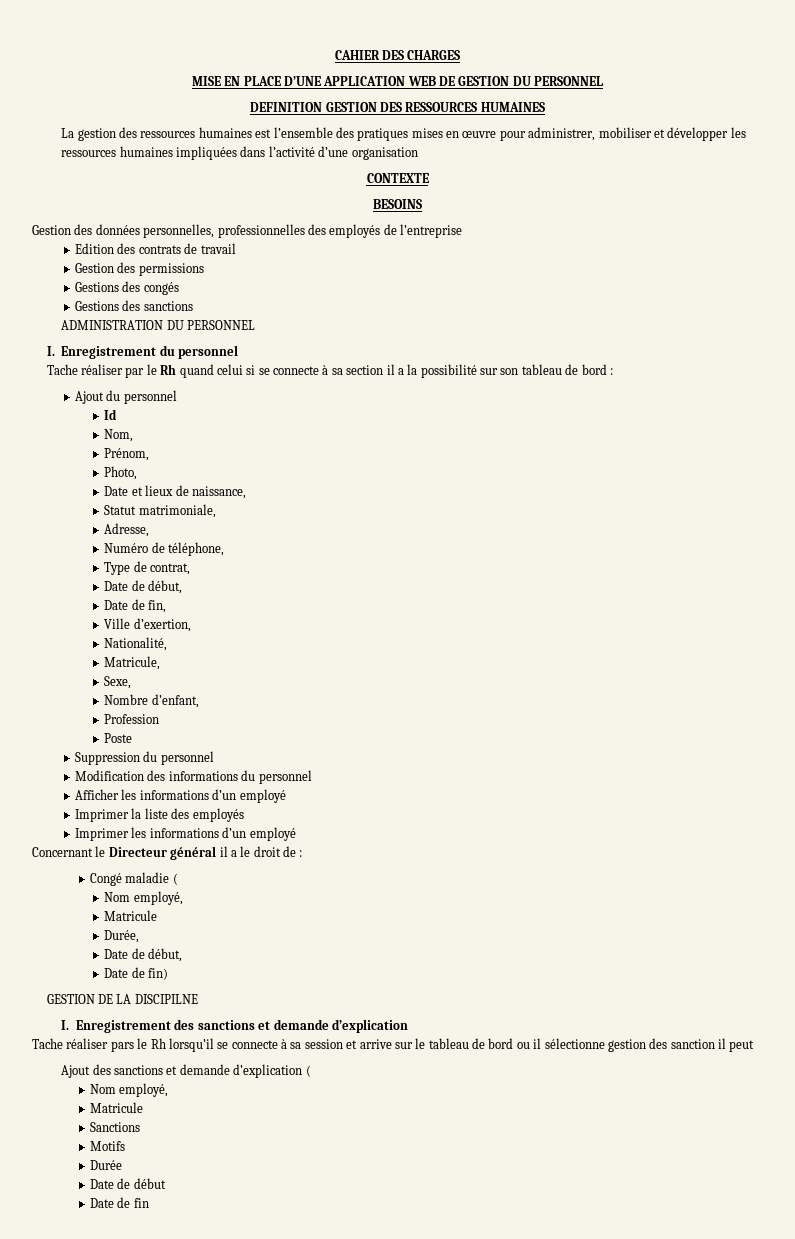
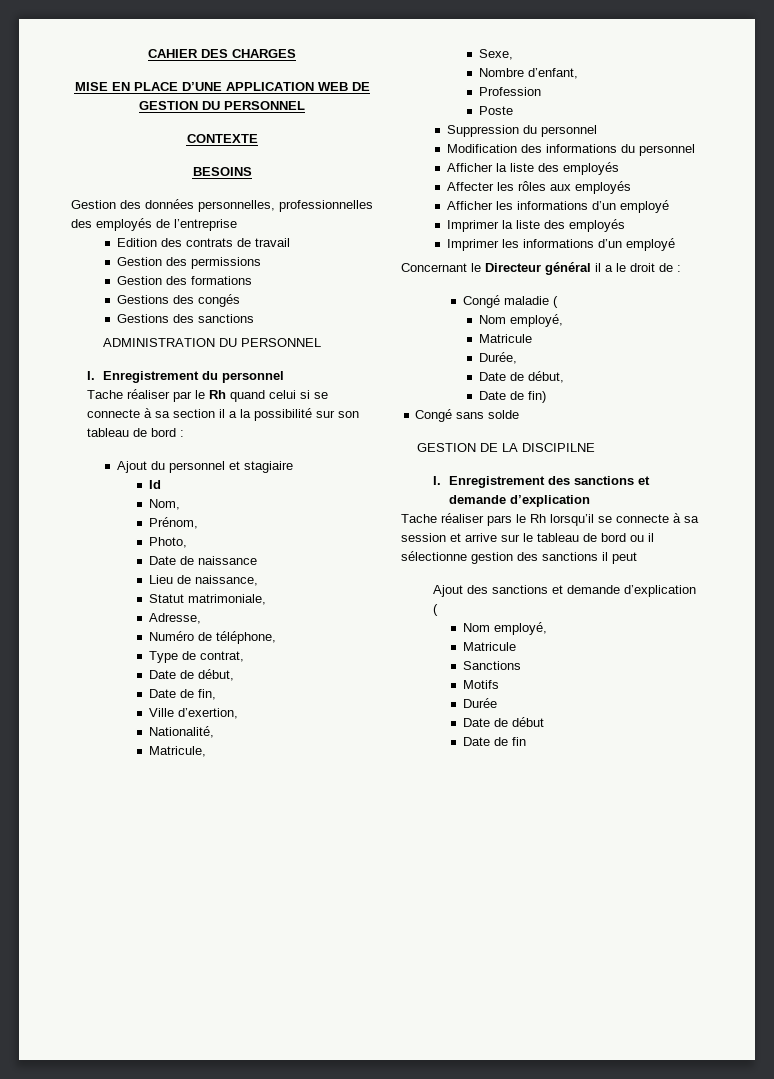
[250,102,545,112] [61,127,746,141] [61,146,418,160] // DEFINITION GESTION DES RESSOURCES HUMAINES // La gestion des ressources humaines est l’ensemble des pratiques mises en œuvre pour administrer, mobiliser et développer les ressources humaines impliquées dans l’activité d’une organisation -> (305, 105) none
(204, 269) none -> [117,276,253,285] // Gestion des formations
(177, 397) none -> [229,461,294,473] et stagiaire
[131,485,174,496] et lieux -> [179,556,257,565] [148,575,173,584] de naissance // Lieu
(312, 777) none -> [447,162,620,175] [447,181,632,194] // Afficher la liste des employés // Affecter les rôles aux employés
(169, 974) none -> [415,409,520,422] // Congé sans solde
[670,1039,715,1049] sanction -> [542,552,598,561] sanctions

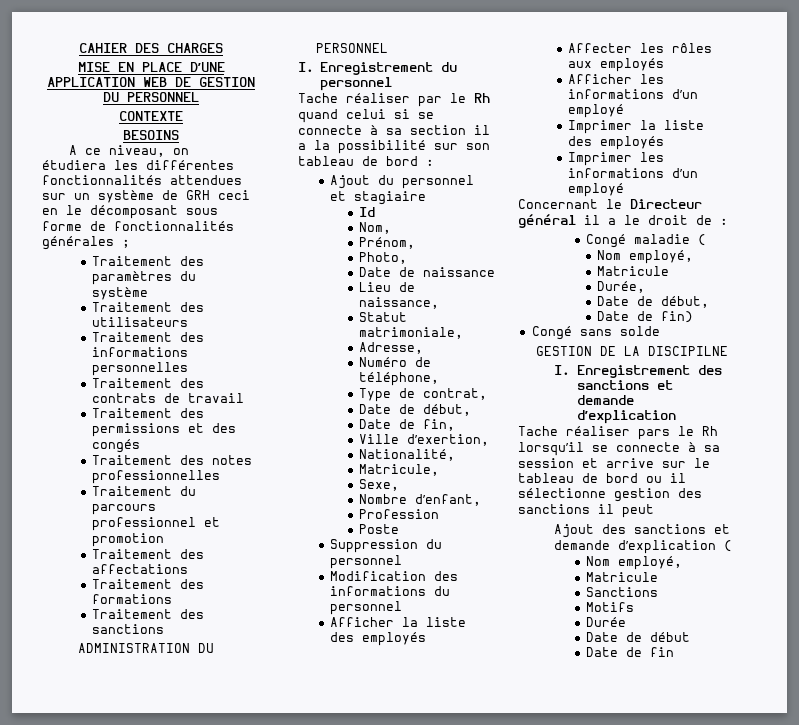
[71,199,373,212] [71,218,237,231] [117,238,158,247] Gestion des données personnelles, professionnelles des employés de l’entreprise // Edition -> [68,145,189,157] [42,160,234,170] [42,175,242,185] [42,190,250,203] [42,205,218,219] [42,221,234,231] [42,236,130,250] [92,256,205,266] [92,271,197,285] [92,287,149,300] [92,302,205,312] [92,317,189,327] [92,332,205,342] [92,347,189,357] [92,362,189,376] [92,378,173,388] A ce niveau, on étudiera les différentes fonctionnalités attendues sur un système de GRH ceci en le décomposant sous forme de fonctionnalités générales ; // Traitement des paramètres du système // Traitement des utilisateurs // Traitement des informations personnelles // Traitement
[117,257,163,266] Gestion -> [92,408,173,418] Traitement
[117,276,253,285] [117,294,241,307] [117,314,170,323] // Gestion des formations // Gestions des congés // Gestions -> [188,423,237,433] [92,439,141,453] [92,455,253,465] [92,470,221,484] [92,486,197,496] [92,504,157,515] [92,517,221,531] [92,533,165,547] [92,549,205,559] [92,564,189,574] [92,579,205,589] [92,594,173,604] [92,609,173,619] et des congés // Traitement des notes professionnelles // Traitement du parcours professionnel et promotion // Traitement des affectations // Traitement des formations // Traitement

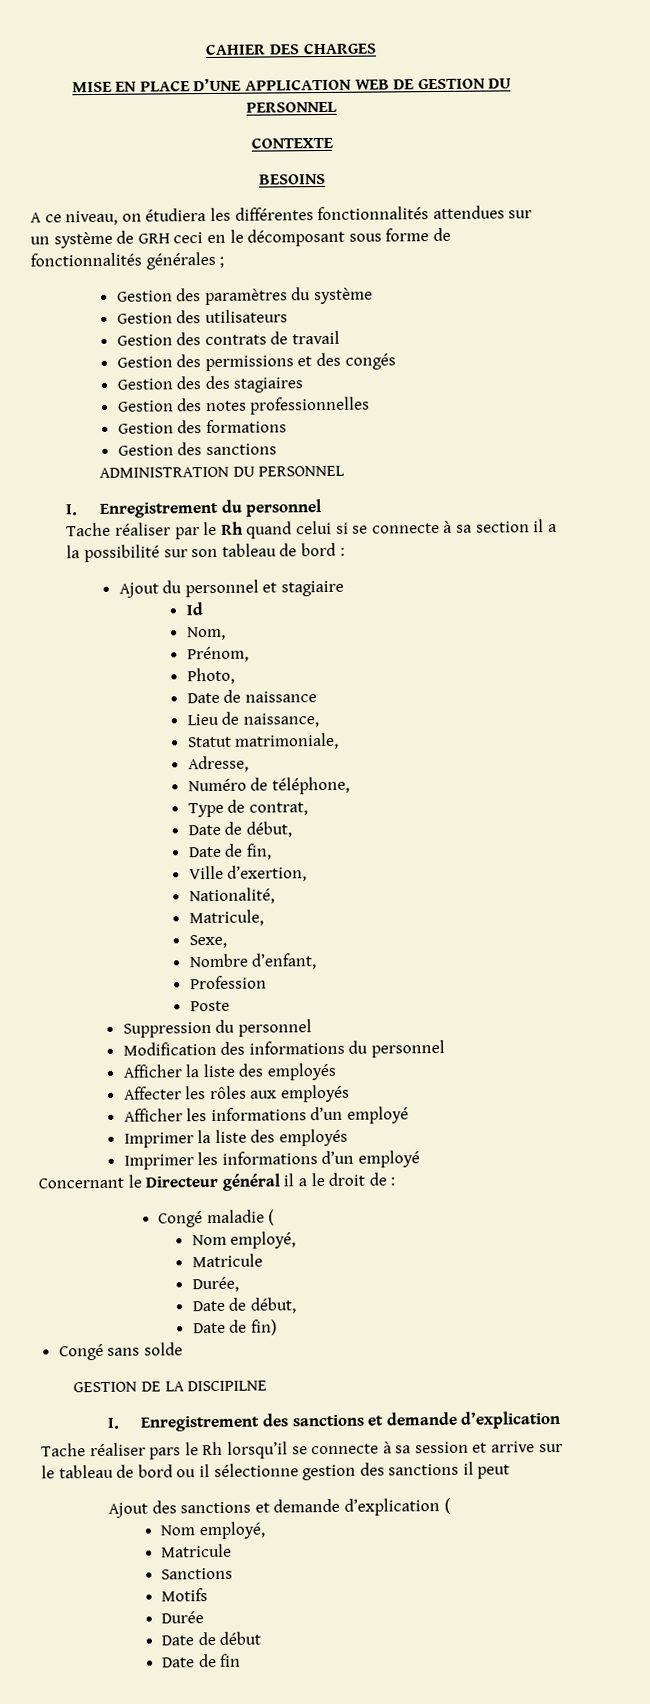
[92,256,173,266] Traitement -> [116,290,173,302] Gestion
[92,302,173,312] Traitement -> [116,312,173,324] Gestion
[92,332,205,342] [92,347,189,357] [92,362,189,376] [92,378,173,388] Traitement des informations personnelles // Traitement -> [116,334,173,346] Gestion
[92,408,173,418] Traitement -> [116,356,173,368] Gestion
[92,455,253,465] [92,470,221,484] [92,486,197,496] [92,504,157,515] [92,517,221,531] [92,533,165,547] [92,549,205,559] [92,564,189,574] [92,579,173,589] Traitement des notes professionnelles // Traitement du parcours professionnel et promotion // Traitement des affectations // Traitement -> [116,375,304,393] [117,396,371,415] [117,422,174,434] Gestion des des stagiaires // Gestion des notes professionnelles // Gestion
[92,609,173,619] Traitement -> [117,444,174,456] Gestion

